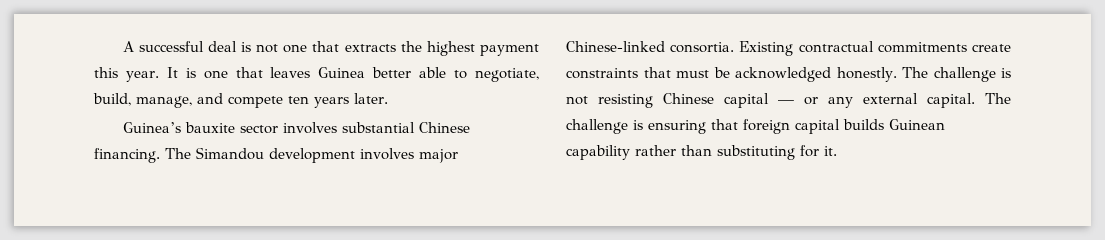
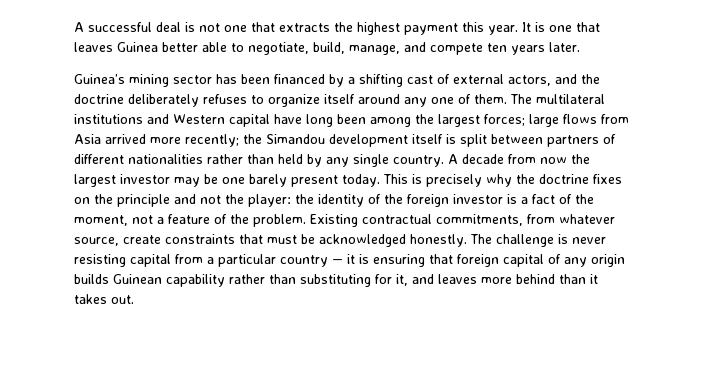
[184,122,470,134] [94,147,458,163] [566,41,967,56] bauxite sector involves substantial Chinese financing. The Simandou development involves major Chinese-linked consortia. Existing contractual commitments -> [129,74,600,87] [74,94,605,107] [74,114,629,127] [74,134,616,147] [74,154,590,167] [74,174,622,187] [74,194,594,207] [74,214,615,227] [74,237,119,246] mining sector has been financed by a shifting cast of external actors, and the doctrine deliberately refuses to organize itself around any one of them. The multilateral institutions and Western capital have long been among the largest forces; large flows from Asia arrived more recently; the Simandou development itself is split between partners of different nationalities rather than held by any single country. A decade from now the largest investor may be one barely present today. This is precisely why the doctrine fixes on the principle and not the player: the identity of the foreign investor is a fact of the moment, not a feature of the problem. Existing contractual commitments, from whatever source,
[566,93,1011,108] [566,119,628,134] not resisting Chinese capital — or any external capital. The challenge -> [572,237,606,244] [74,254,355,267] never resisting capital from a particular country — it
(840, 126) none -> [548,254,625,267] of any origin
[824,146,837,156] it. -> [396,274,598,286] [74,294,134,304] it, and leaves more behind than it takes out.

